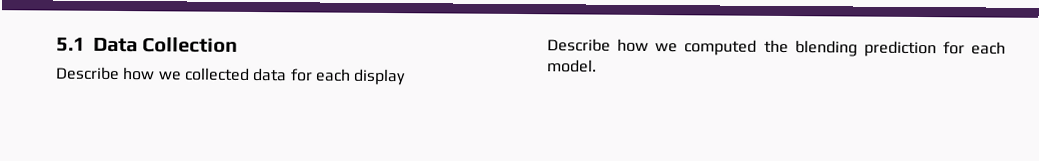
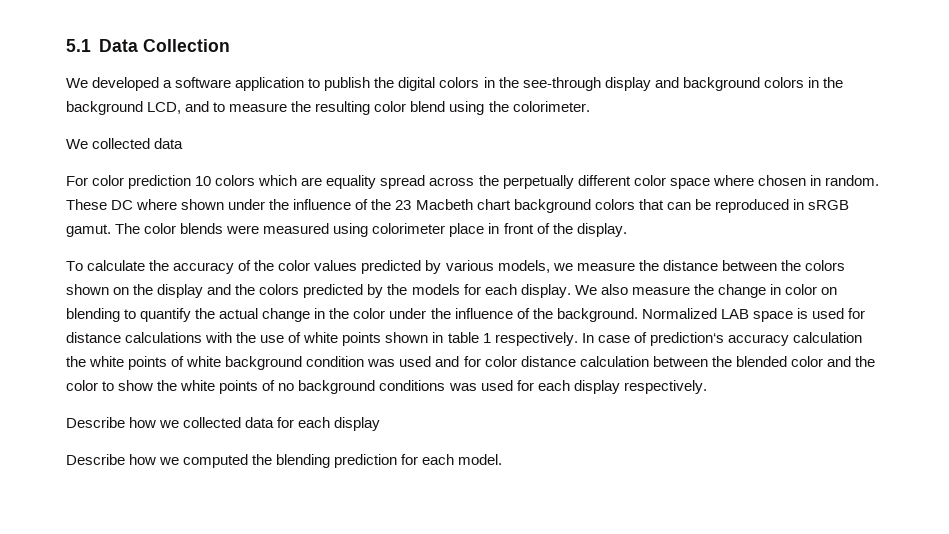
(239, 45) none -> [66,77,843,91] [66,101,590,115] [66,138,184,149] [66,175,879,189] [66,199,849,213] [66,223,627,237] [66,260,845,274] [66,284,838,298] [66,308,865,322] [66,332,862,346] [66,356,875,370] [66,380,707,394] // We developed a software application to publish the digital colors in the see-through display and background colors in the background LCD, and to measure the resulting color blend using the colorimeter. // We collected data // For color prediction 10 colors which are equality spread across the perpetually different color space where chosen in random. These DC where shown under the influence of the 23 Macbeth chart background colors that can be reproduced in sRGB gamut. The color blends were measured using colorimeter place in front of the display. // To calculate the accuracy of the color values predicted by various models, we measure the distance between the colors shown on the display and the colors predicted by the models for each display. We also measure the change in color on blending to quantify the actual change in the color under the influence of the background. Normalized LAB space is used for distance calculations with the use of white points shown in table 1 respectively. In case of prediction‘s accuracy calculation the white points of white background condition was used and for color distance calculation between the blended color and the color to show the white points of no background conditions was used for each display respectively.

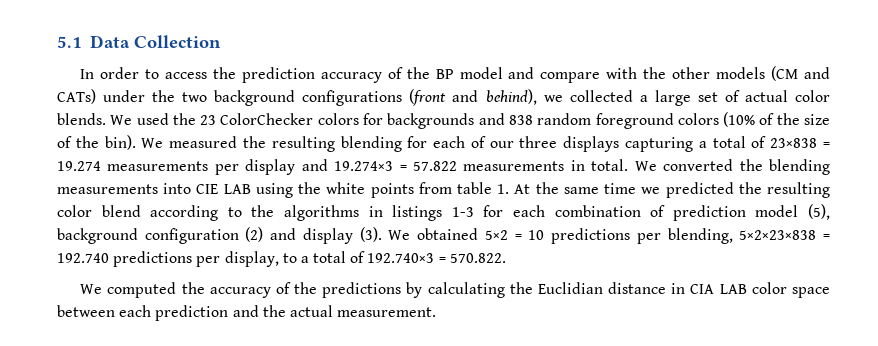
[66,77,843,91] [66,101,590,115] [66,138,184,149] [66,175,879,189] [66,199,849,213] [66,223,627,237] [66,260,845,274] [66,284,838,298] [66,308,865,322] [66,332,862,346] [66,356,875,370] [66,380,707,394] [66,417,381,431] [66,454,503,468] We developed a software application to publish the digital colors in the see-through display and background colors in the background LCD, and to measure the resulting color blend using the colorimeter. // We collected data // For color prediction 10 colors which are equality spread across the perpetually different color space where chosen in random. These DC where shown under the influence of the 23 Macbeth chart background colors that can be reproduced in sRGB gamut. The color blends were measured using colorimeter place in front of the display. // To calculate the accuracy of the color values predicted by various models, we measure the distance between the colors shown on the display and the colors predicted by the models for each display. We also measure the change in color on blending to quantify the actual change in the color under the influence of the background. Normalized LAB space is used for distance calculations with the use of white points shown in table 1 respectively. In case of prediction‘s accuracy calculation the white points of white background condition was used and for color distance calculation between the blended color and the color to show the white points of no background conditions was used for each display respectively. // Describe how we collected data for each display // Describe how we computed the blending prediction for each model. -> [80,66,830,83] [57,89,830,106] [57,112,830,129] [57,135,830,152] [57,159,831,175] [57,182,830,198] [57,204,831,221] [57,227,831,244] [57,251,506,267] [80,282,831,298] [57,305,437,321] In order to access the prediction accuracy of the BP model and compare with the other models (CM and CATs) under the two background configurations (front and behind), we collected a large set of actual color blends. We used the 23 ColorChecker colors for backgrounds and 838 random foreground colors (10% of the size of the bin). We measured the resulting blending for each of our three displays capturing a total of 23×838 = 19.274 measurements per display and 19.274×3 = 57.822 measurements in total. We converted the blending measurements into CIE LAB using the white points from table 1. At the same time we predicted the resulting color blend according to the algorithms in listings 1-3 for each combination of prediction model (5), background configuration (2) and display (3). We obtained 5×2 = 10 predictions per blending, 5×2×23×838 = 192.740 predictions per display, to a total of 192.740×3 = 570.822. // We computed the accuracy of the predictions by calculating the Euclidian distance in CIA LAB color space between each prediction and the actual measurement.

